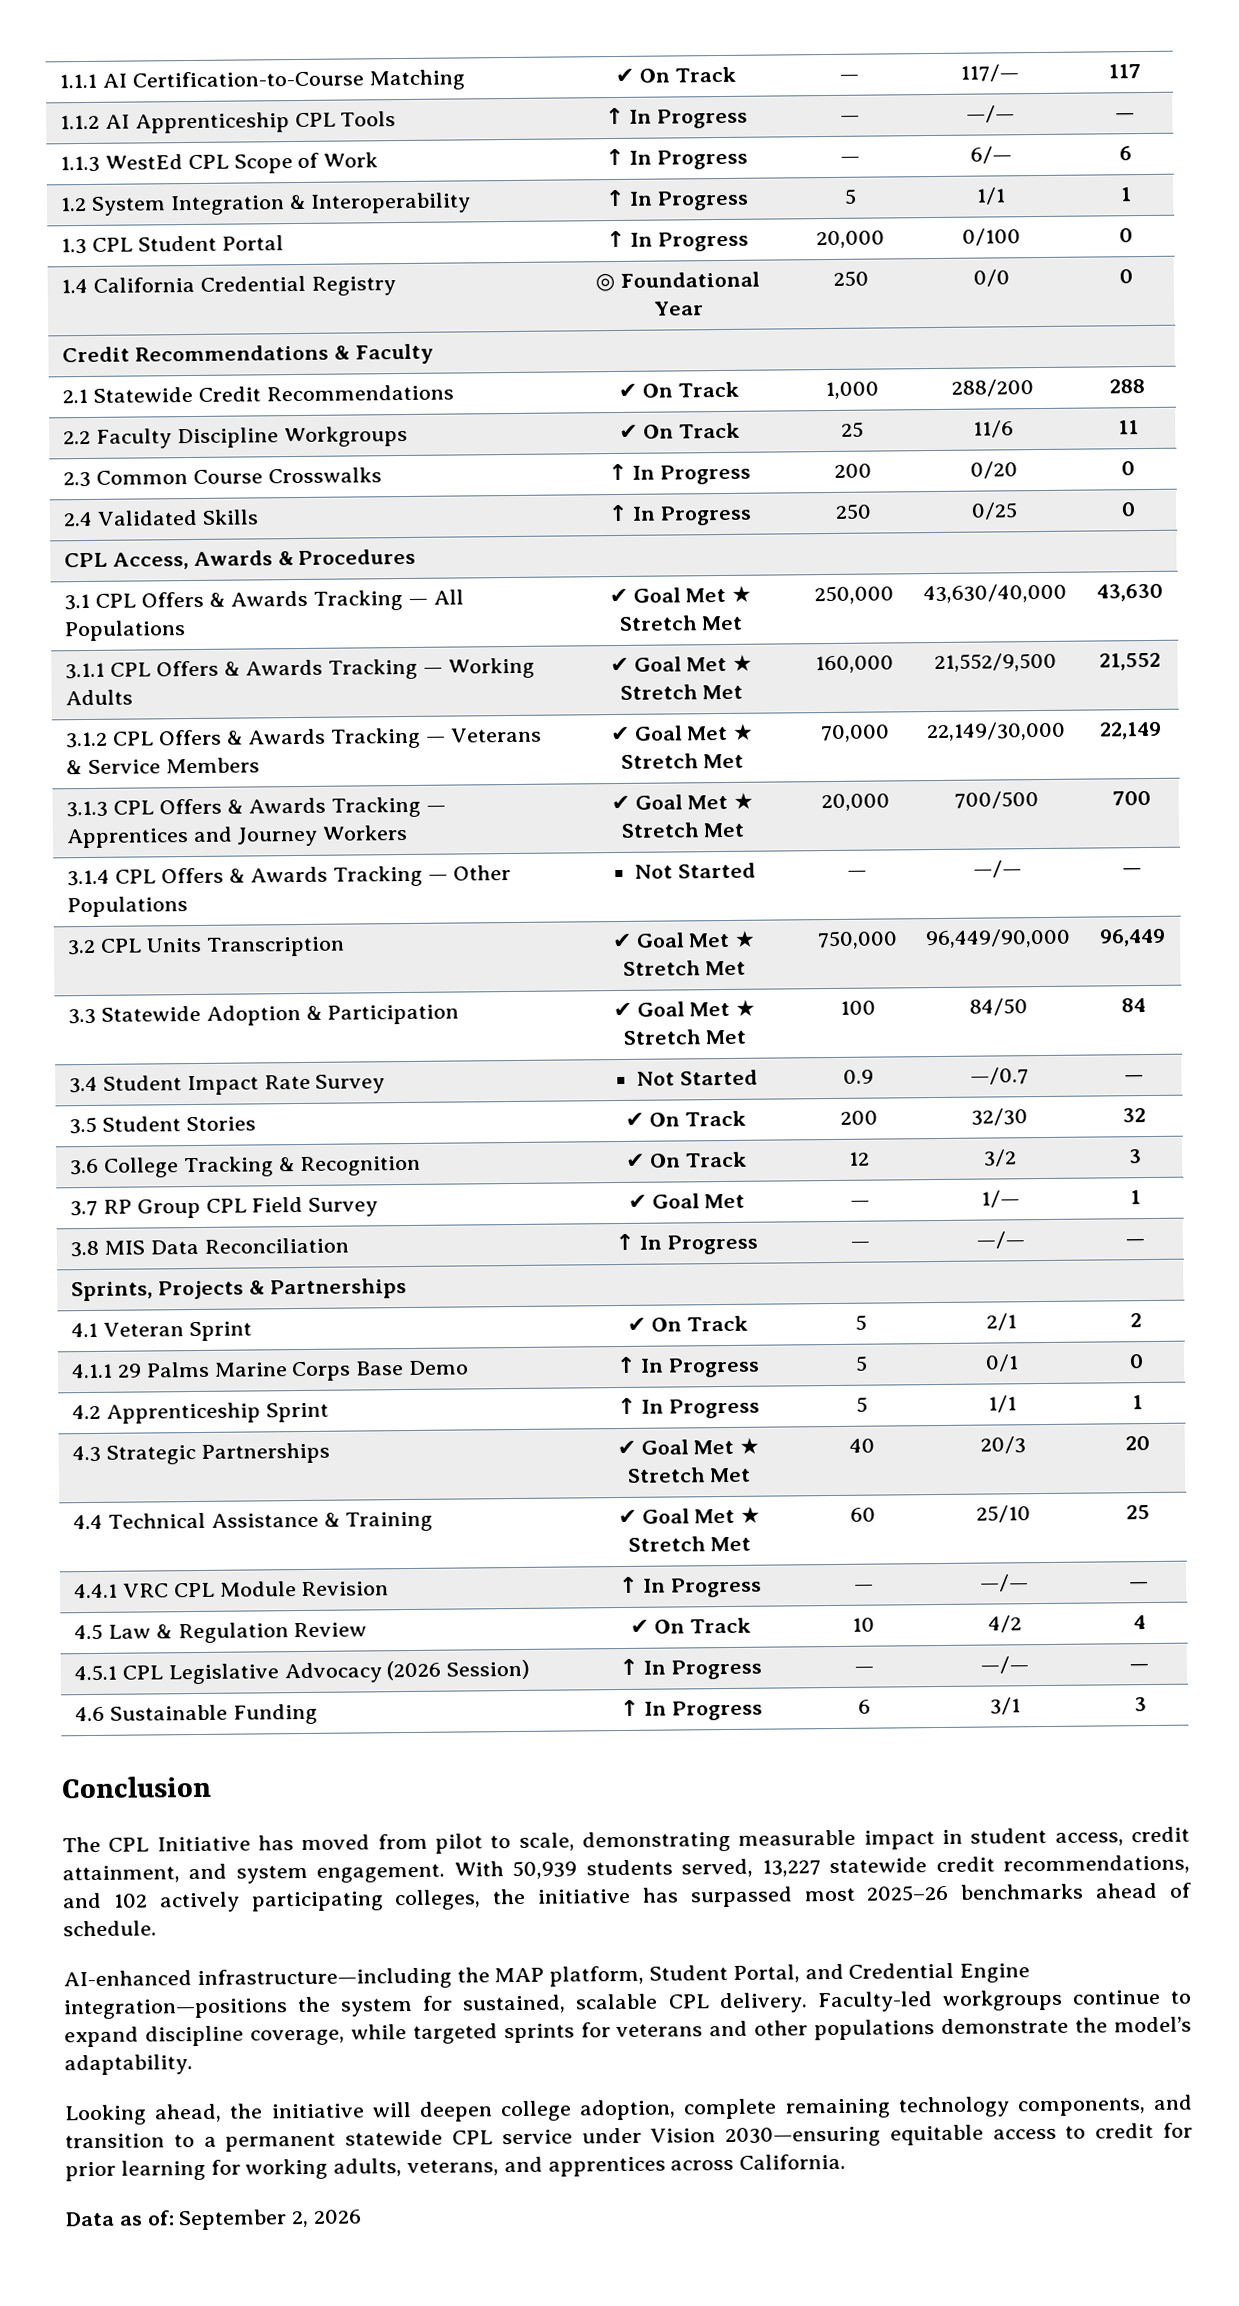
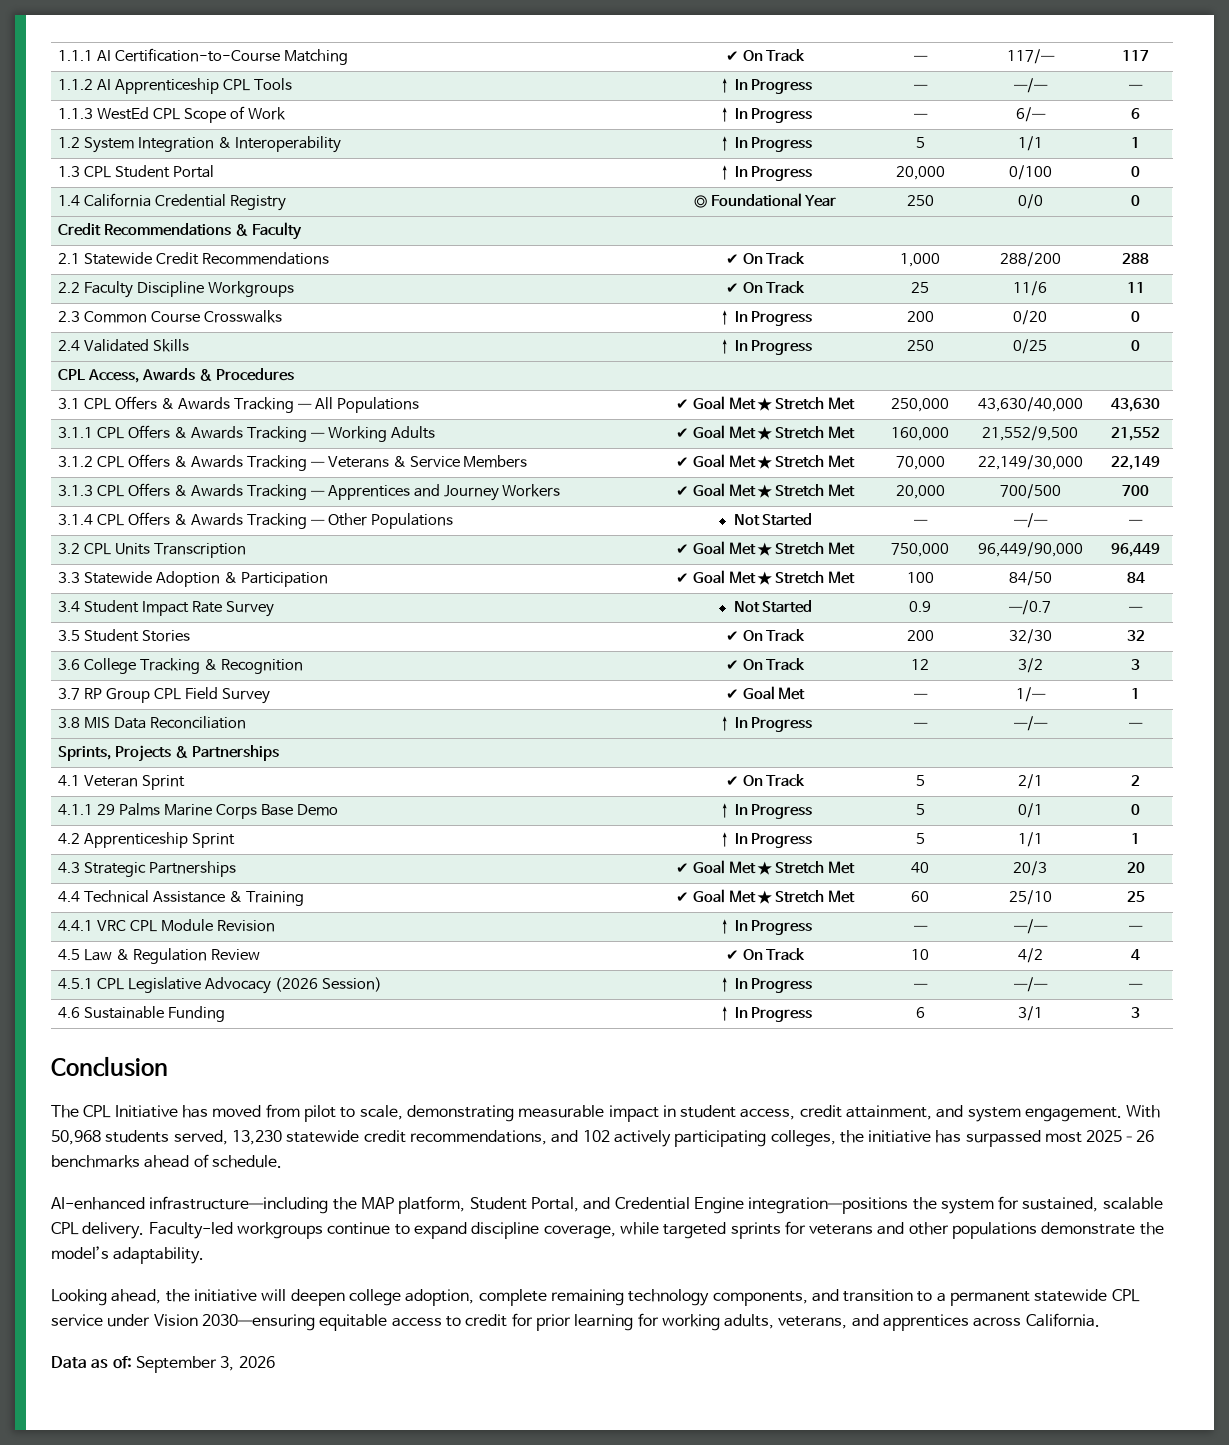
[512,1860,578,1880] 50,939 -> [51,1130,101,1145] 50,968
[761,1859,821,1877] 13,227 -> [231,1130,282,1145] 13,230
[291,2210,310,2228] 2, -> [220,1356,235,1371] 3,

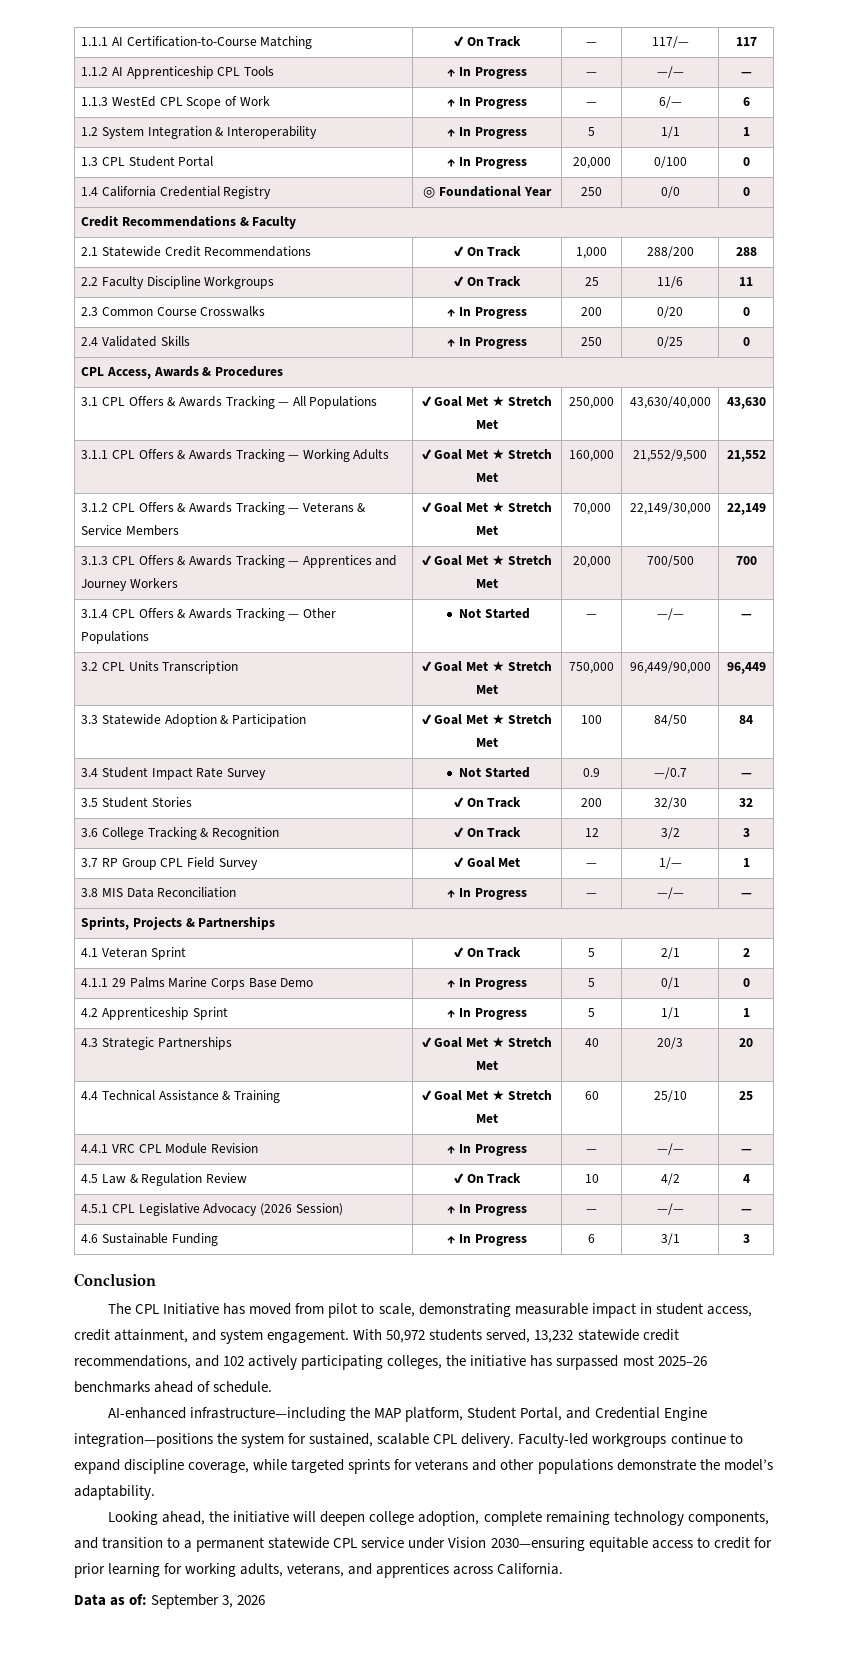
[51,1130,101,1145] 50,968 -> [386,1330,426,1343] 50,972
[231,1130,282,1145] 13,230 -> [534,1330,574,1343] 13,232

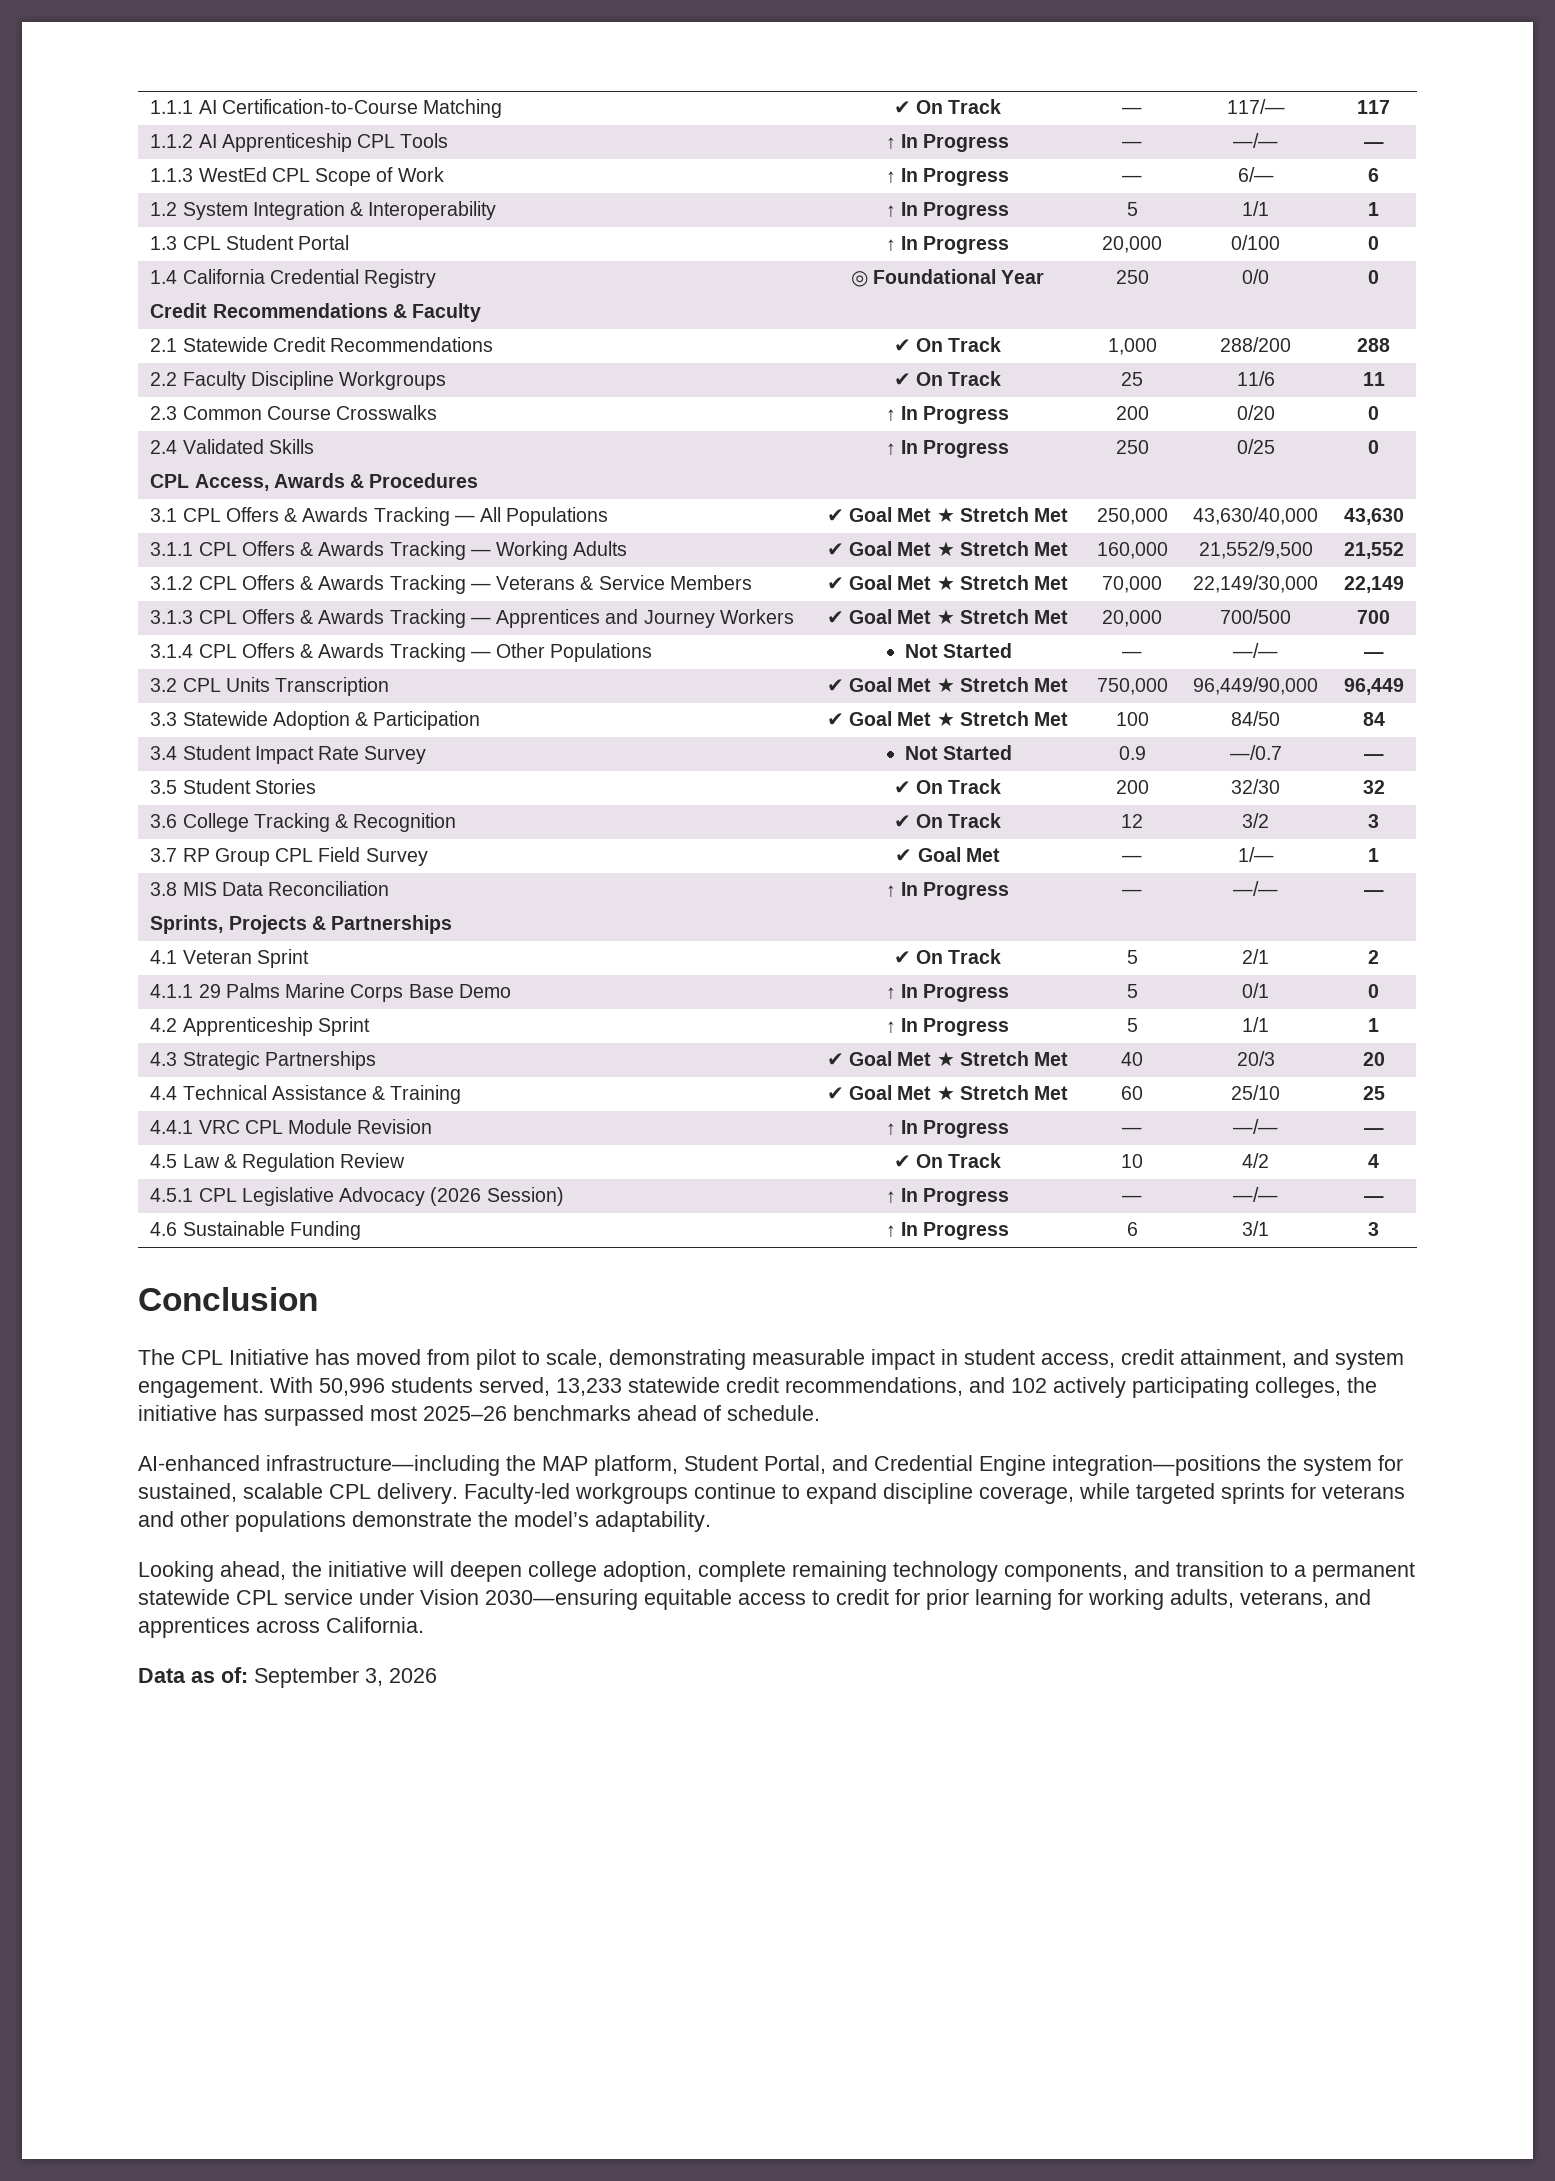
[386,1330,426,1343] 50,972 -> [319,1378,385,1396] 50,996
[534,1330,574,1343] 13,232 -> [556,1378,622,1396] 13,233

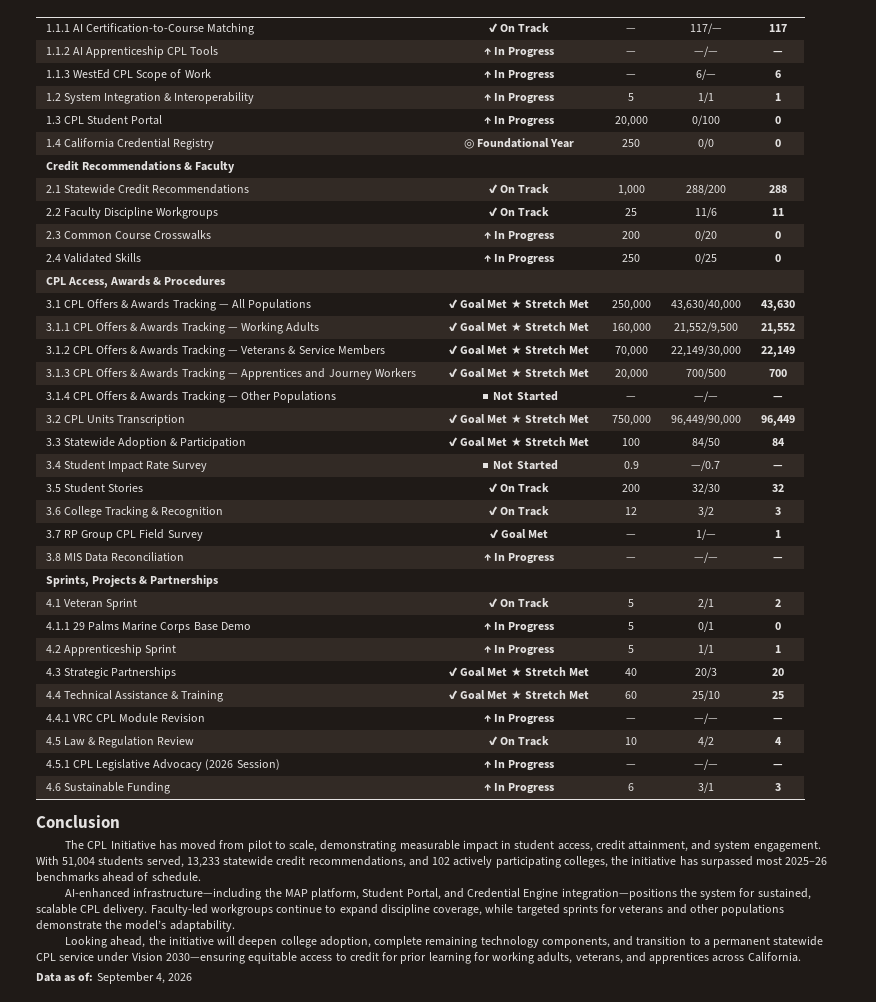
[319,1378,385,1396] 50,996 -> [62,857,96,868] 51,004
[365,1668,383,1686] 3, -> [155,973,165,984] 4,

